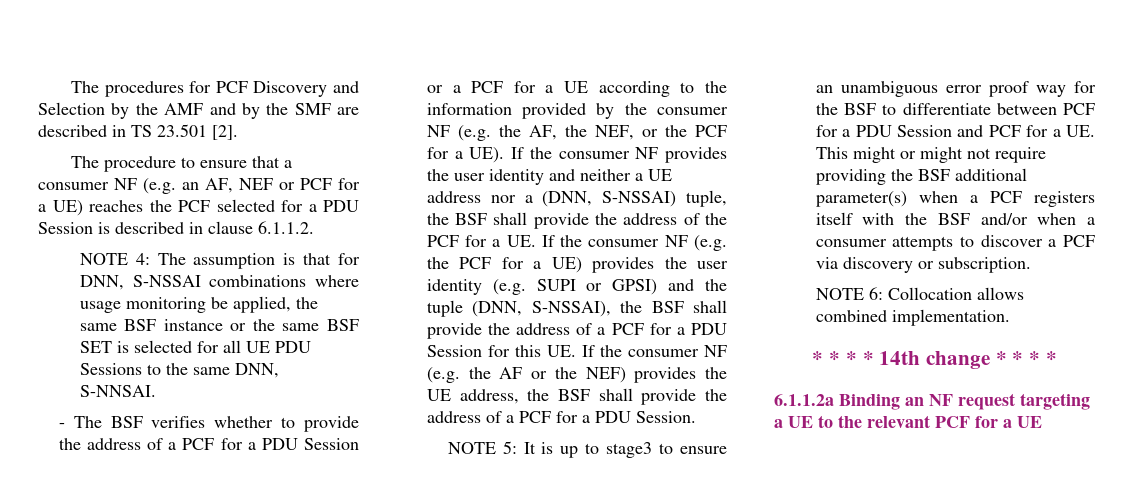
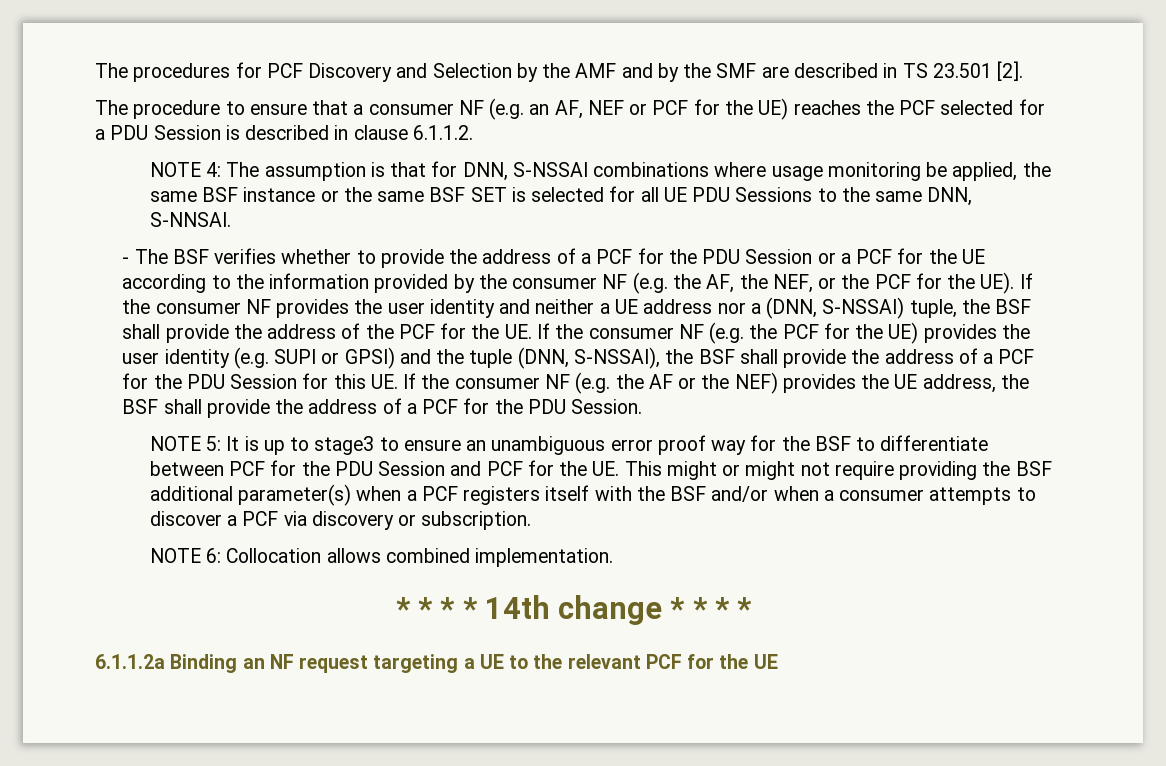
[38,204,46,212] a -> [724,100,753,115] the
[247,442,256,450] a -> [668,249,697,264] the
[545,85,554,93] a -> [928,249,957,264] the
[454,151,463,159] a -> [947,274,976,289] the
[492,239,501,247] a -> [471,324,500,339] the
[533,261,542,269] a -> [855,324,884,339] the
[676,327,685,335] a -> [153,374,182,389] the
[581,415,590,423] a -> [494,399,523,414] the
[842,129,851,137] a -> [301,461,330,476] the
[1052,129,1061,137] a -> [559,461,588,476] the
[1003,419,1012,428] a -> [719,654,749,669] the

